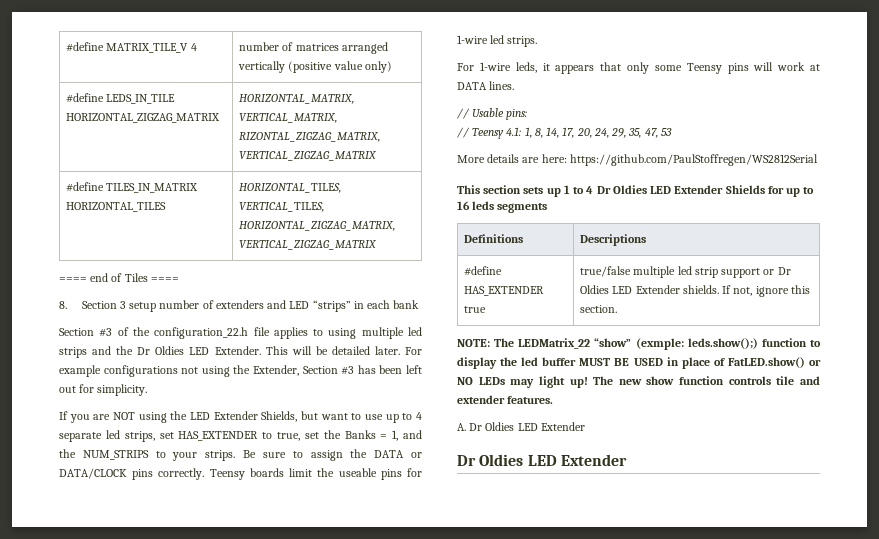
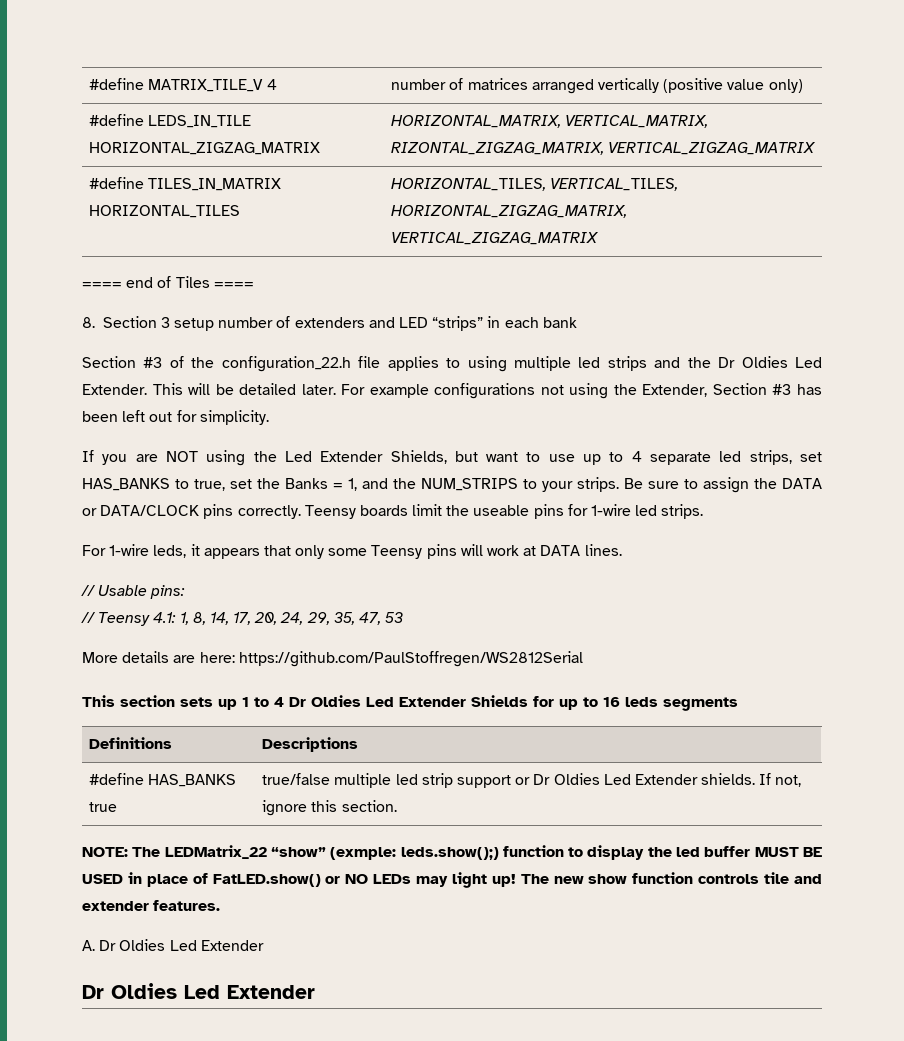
[189,347,210,355] LED -> [795,357,822,368] Led
[190,412,210,420] LED -> [284,451,312,462] Led
[178,431,259,441] HAS_EXTENDER -> [82,478,170,491] HAS_BANKS
[650,186,672,194] LED -> [366,697,394,707] Led
[464,286,545,296] HAS_EXTENDER -> [148,774,237,787] HAS_BANKS
[612,286,633,294] LED -> [603,774,631,785] Led
[517,423,538,431] LED -> [169,940,197,951] Led
[527,455,557,466] LED -> [184,985,220,999] Led

